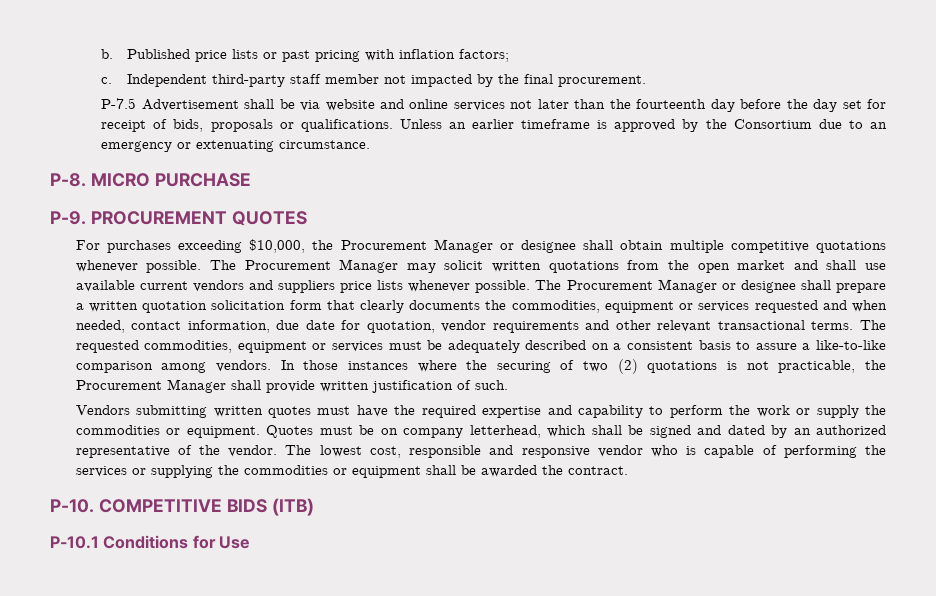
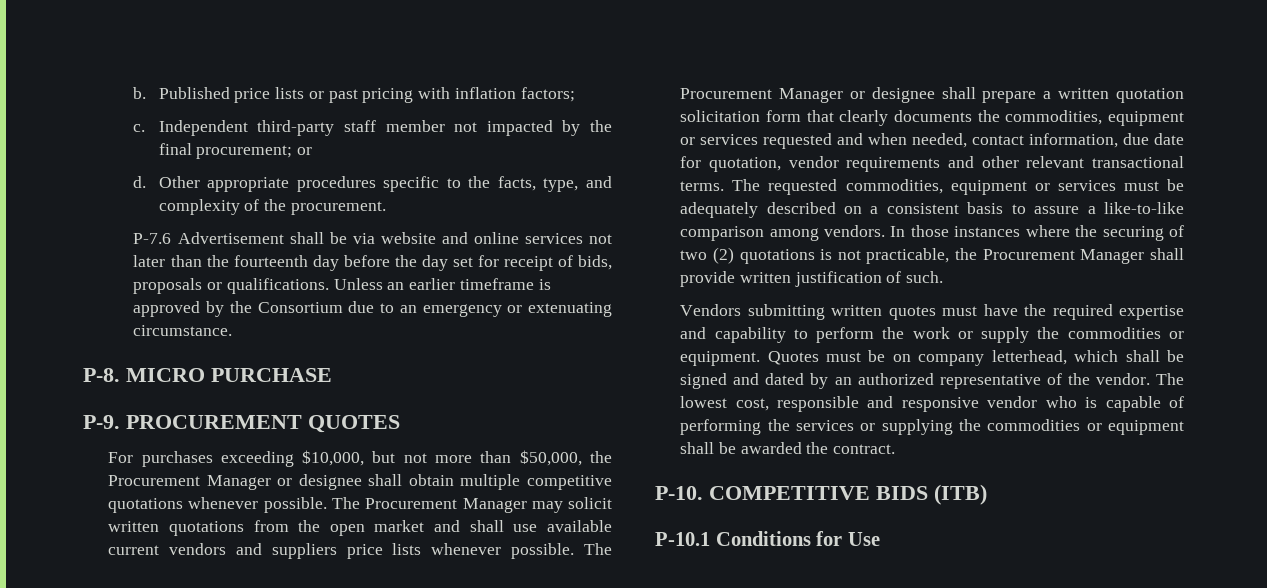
(553, 79) none -> [196,145,313,159] [133,176,612,192] [158,199,287,215] procurement; or // d. Other appropriate procedures specific to the facts, type, and complexity of the
[101,98,137,109] P-7.5 -> [133,233,172,244] P-7.6
(306, 246) none -> [372,450,582,466] but not more than $50,000,

